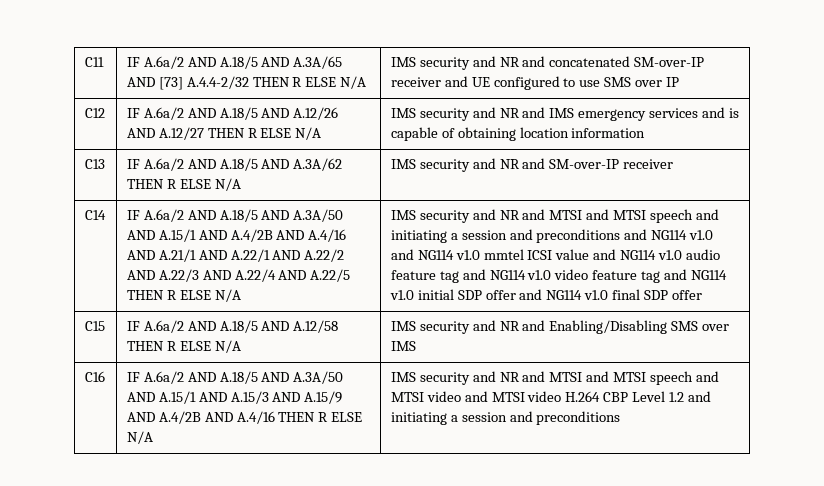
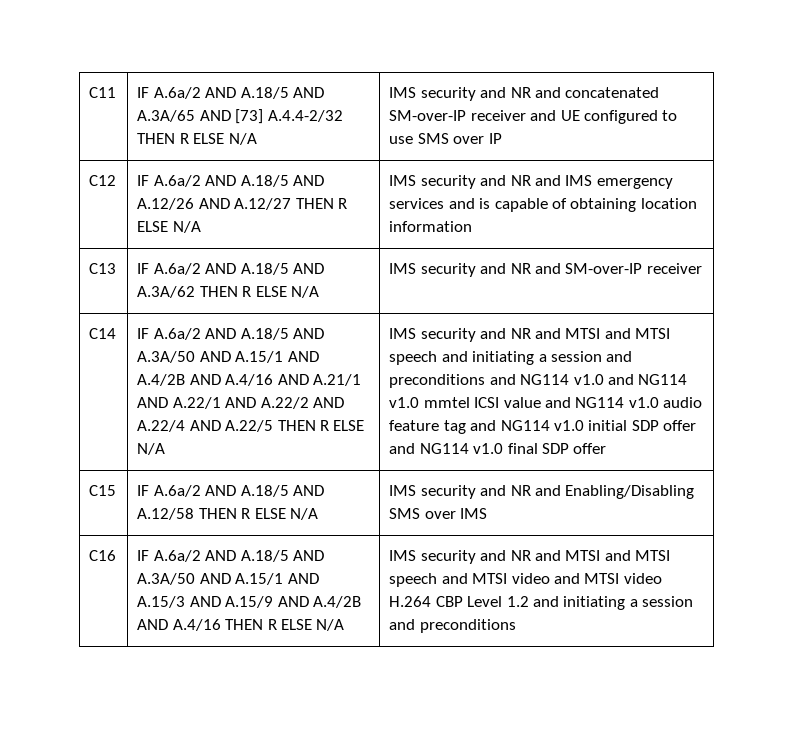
[158,269,231,282] A.22/3 AND -> (345, 402) none
[554,269,728,283] [389,290,414,300] video feature tag and NG114 v1.0 -> (585, 425) none

